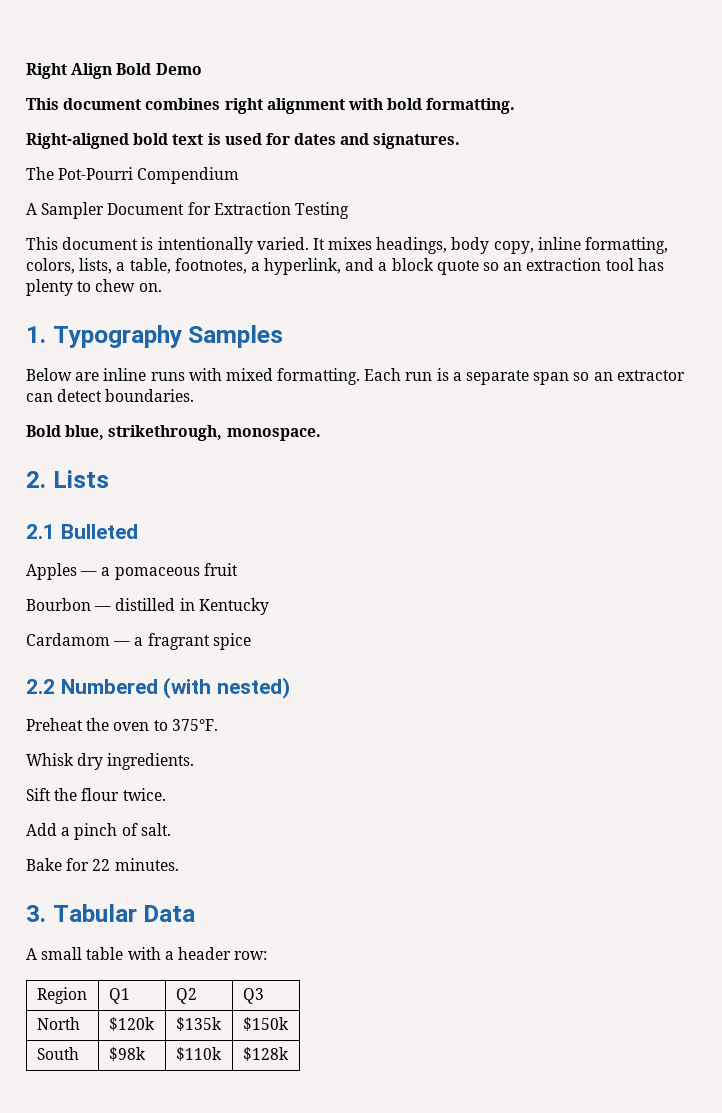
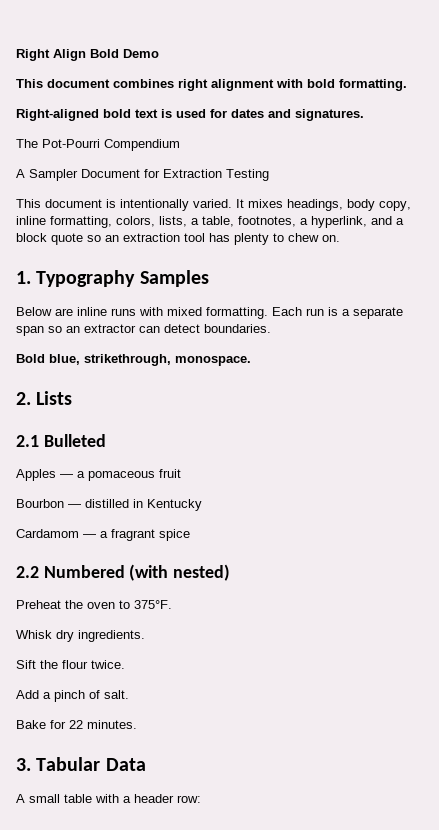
[36,987,87,1004] [108,988,130,1004] [175,988,197,1004] [242,988,264,1004] [36,1017,80,1030] [108,1017,155,1031] [175,1017,222,1031] [242,1017,289,1031] [36,1047,79,1060] [108,1047,146,1061] [175,1047,222,1061] [242,1047,289,1061] // Region | Q1 | Q2 | Q3 // North | $120k | $135k | $150k // South | $98k | $110k | $128k -> (201, 799) none

